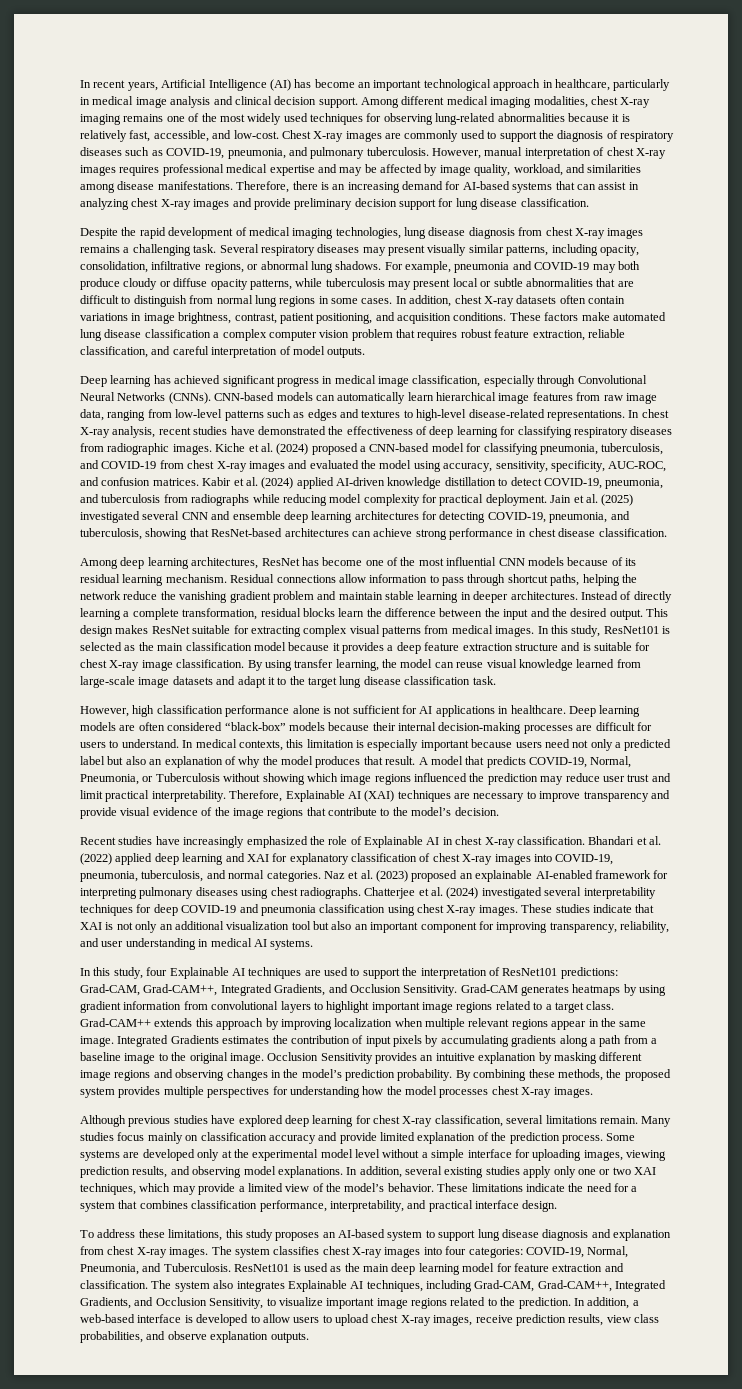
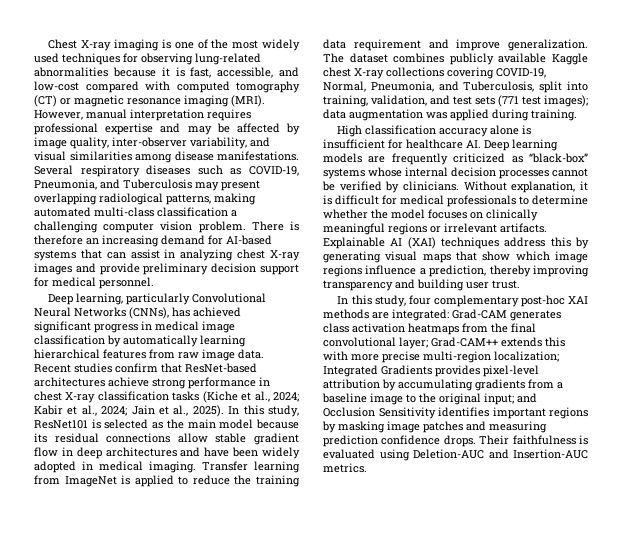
[80,79,671,91] [80,96,618,108] In recent years, Artificial Intelligence (AI) has become an important technological approach in healthcare, particularly in medical image analysis and clinical decision support. Among different medical imaging modalities, chest -> [48,39,78,49] Chest
[123,114,164,122] remains -> [161,39,171,49] is
[80,130,127,142] relatively -> (185, 72) none
[233,130,674,142] [80,147,666,159] [80,165,116,176] low-cost. Chest X-ray images are commonly used to support the diagnosis of respiratory diseases such as COVID-19, pneumonia, and pulmonary tuberculosis. However, manual interpretation of chest X-ray images -> [34,81,300,93] [34,95,265,107] [34,109,204,121] low-cost compared with computed tomography (CT) or magnetic resonance imaging (MRI). However, manual interpretation
[226,164,268,173] medical -> (98, 129) none
[513,164,642,176] [80,181,329,193] workload, and similarities among disease manifestations. Therefore, there is -> [112,137,270,149] [34,151,299,163] [34,165,299,177] [34,179,260,191] [34,193,256,205] [34,207,237,217] [34,221,299,233] [34,235,83,245] inter-observer variability, and visual similarities among disease manifestations. Several respiratory diseases such as COVID-19, Pneumonia, and Tuberculosis may present overlapping radiological patterns, making automated multi-class classification a challenging computer vision problem. There is therefore
[455,198,589,210] [80,227,644,239] [80,244,639,256] [80,261,640,273] [80,278,634,290] [80,295,625,307] [80,312,666,324] [80,329,625,341] [80,346,366,358] [80,375,152,387] lung disease classification. // Despite the rapid development of medical imaging technologies, lung disease diagnosis from chest X-ray images remains a challenging task. Several respiratory diseases may present visually similar patterns, including opacity, consolidation, infiltrative regions, or abnormal lung shadows. For example, pneumonia and COVID-19 may both produce cloudy or diffuse opacity patterns, while tuberculosis may present local or subtle abnormalities that are difficult to distinguish from normal lung regions in some cases. In addition, chest X-ray datasets often contain variations in image brightness, contrast, patient positioning, and acquisition conditions. These factors make automated lung disease classification a complex computer vision problem that requires robust feature extraction, reliable classification, and careful interpretation of model outputs. // Deep learning -> [52,277,154,289] [48,293,267,305] [34,307,169,319] medical personnel. // Deep learning, particularly Convolutional Neural Networks (CNNs),
[412,375,647,387] [80,392,657,404] [80,409,669,421] [80,426,673,438] [80,443,664,455] [80,460,667,472] [80,477,664,489] [80,494,634,506] [80,511,630,523] [80,528,188,540] classification, especially through Convolutional Neural Networks (CNNs). CNN-based models can automatically learn hierarchical image features from raw image data, ranging from low-level patterns such as edges and textures to high-level disease-related representations. In chest X-ray analysis, recent studies have demonstrated the effectiveness of deep learning for classifying respiratory diseases from radiographic images. Kiche et al. (2024) proposed a CNN-based model for classifying pneumonia, tuberculosis, and COVID-19 from chest X-ray images and evaluated the model using accuracy, sensitivity, specificity, AUC-ROC, and confusion matrices. Kabir et al. (2024) applied AI-driven knowledge distillation to detect COVID-19, pneumonia, and tuberculosis from radiographs while reducing model complexity for practical deployment. Jain et al. (2025) investigated several CNN and ensemble deep learning architectures for detecting COVID-19, pneumonia, and tuberculosis, showing -> [34,335,246,347] [34,349,264,361] [34,363,158,373] classification by automatically learning hierarchical features from raw image data. Recent studies confirm
[351,531,371,537] can -> (105, 382) none
[558,528,667,537] [80,557,636,569] [80,574,637,586] [80,591,672,603] [80,608,668,620] [80,625,535,637] disease classification. // Among deep learning architectures, ResNet has become one of the most influential CNN models because of its residual learning mechanism. Residual connections allow information to pass through shortcut paths, helping the network reduce the vanishing gradient problem and maintain stable learning in deeper architectures. Instead of directly learning a complete transformation, residual blocks learn the difference between the input and the desired output. This design makes ResNet suitable for extracting complex visual patterns from medical images. -> [65,391,299,403] [34,405,224,417] X-ray classification tasks (Kiche et al., 2024; Kabir et al., 2024; Jain et al., 2025).
[185,642,252,651] classification -> (216, 424) none
[332,642,651,654] [80,659,641,671] [80,676,496,688] [80,705,641,717] [80,722,652,734] [80,739,672,751] [80,756,632,768] [80,773,671,785] [80,790,670,802] [80,807,499,819] [80,836,661,848] [80,853,614,865] [80,870,669,882] [80,887,656,899] [80,904,655,916] [80,921,669,933] [80,938,314,950] [80,967,618,979] [80,984,667,996] [80,1001,615,1013] [80,1018,647,1030] [80,1035,622,1047] it provides a deep feature extraction structure and is suitable for chest X-ray image classification. By using transfer learning, the model can reuse visual knowledge learned from large-scale image datasets and adapt it to the target lung disease classification task. // However, high classification performance alone is not sufficient for AI applications in healthcare. Deep learning models are often considered “black-box” models because their internal decision-making processes are difficult for users to understand. In medical contexts, this limitation is especially important because users need not only a predicted label but also an explanation of why the model produces that result. A model that predicts COVID-19, Normal, Pneumonia, or Tuberculosis without showing which image regions influenced the prediction may reduce user trust and limit practical interpretability. Therefore, Explainable AI (XAI) techniques are necessary to improve transparency and provide visual evidence of the image regions that contribute to the model’s decision. // Recent studies have increasingly emphasized the role of Explainable AI in chest X-ray classification. Bhandari et al. (2022) applied deep learning and XAI for explanatory classification of chest X-ray images into COVID-19, pneumonia, tuberculosis, and normal categories. Naz et al. (2023) proposed an explainable AI-enabled framework for interpreting pulmonary diseases using chest radiographs. Chatterjee et al. (2024) investigated several interpretability techniques for deep COVID-19 and pneumonia classification using chest X-ray images. These studies indicate that XAI is not only an additional visualization tool but also an important component for improving transparency, reliability, and user understanding in medical AI systems. // In this study, four Explainable AI techniques are used to support the interpretation of ResNet101 predictions: Grad-CAM, Grad-CAM++, Integrated Gradients, and Occlusion Sensitivity. Grad-CAM generates heatmaps by using gradient information from convolutional layers to highlight important image regions related to a target class. Grad-CAM++ extends this approach by improving localization when multiple relevant regions appear in the same image. Integrated Gradients estimates the contribution of input pixels by accumulating gradients along a path -> [34,433,299,445] [34,447,300,459] [34,461,300,473] [34,475,301,487] [323,39,588,51] [323,53,588,65] [323,67,546,79] [323,81,588,93] [323,95,588,107] [323,109,577,121] [337,125,532,137] [323,139,558,151] [323,153,588,165] [323,167,588,179] [322,181,588,193] [323,195,588,207] [323,209,538,221] [323,223,547,235] [323,237,589,249] [323,251,588,263] [323,265,589,277] [323,279,520,291] [337,295,588,307] [323,309,561,321] [323,323,536,335] [323,337,565,349] [323,351,559,363] [323,365,539,377] [323,379,525,391] its residual connections allow stable gradient flow in deep architectures and have been widely adopted in medical imaging. Transfer learning from ImageNet is applied to reduce the training data requirement and improve generalization. The dataset combines publicly available Kaggle chest X-ray collections covering COVID-19, Normal, Pneumonia, and Tuberculosis, split into training, validation, and test sets (771 test images); data augmentation was applied during training. // High classification accuracy alone is insufficient for healthcare AI. Deep learning models are frequently criticized as “black-box” systems whose internal decision processes cannot be verified by clinicians. Without explanation, it is difficult for medical professionals to determine whether the model focuses on clinically meaningful regions or irrelevant artifacts. Explainable AI (XAI) techniques address this by generating visual maps that show which image regions influence a prediction, thereby improving transparency and building user trust. // In this study, four complementary post-hoc XAI methods are integrated: Grad-CAM generates class activation heatmaps from the final convolutional layer; Grad-CAM++ extends this with more precise multi-region localization; Integrated Gradients provides pixel-level attribution by accumulating gradients
[229,1052,643,1064] [80,1069,671,1081] [80,1086,593,1098] [80,1115,672,1127] [80,1132,636,1144] [80,1149,666,1161] [80,1166,656,1178] [80,1183,638,1195] [80,1200,558,1212] [80,1229,671,1241] [80,1246,629,1258] [80,1263,624,1275] [80,1280,667,1292] [80,1297,639,1309] [80,1314,659,1326] [80,1331,309,1343] image. Occlusion Sensitivity provides an intuitive explanation by masking different image regions and observing changes in the model’s prediction probability. By combining these methods, the proposed system provides multiple perspectives for understanding how the model processes chest X-ray images. // Although previous studies have explored deep learning for chest X-ray classification, several limitations remain. Many studies focus mainly on classification accuracy and provide limited explanation of the prediction process. Some systems are developed only at the experimental model level without a simple interface for uploading images, viewing prediction results, and observing model explanations. In addition, several existing studies apply only one or two XAI techniques, which may provide a limited view of the model’s behavior. These limitations indicate the need for a system that combines classification performance, interpretability, and practical interface design. // To address these limitations, this study proposes an AI-based system to support lung disease diagnosis and explanation from chest X-ray images. The system classifies chest X-ray images into four categories: COVID-19, Normal, Pneumonia, and Tuberculosis. ResNet101 is used as the main deep learning model for feature extraction and classification. The system also integrates Explainable AI techniques, including Grad-CAM, Grad-CAM++, Integrated Gradients, and Occlusion Sensitivity, to visualize important image regions related to the prediction. In addition, a web-based interface is developed to allow users to upload chest X-ray images, receive prediction results, view class probabilities, and observe explanation outputs. -> [484,393,537,405] [323,407,588,419] [322,421,547,433] [323,435,588,447] [323,449,588,461] [323,463,367,473] input; and Occlusion Sensitivity identifies important regions by masking image patches and measuring prediction confidence drops. Their faithfulness is evaluated using Deletion-AUC and Insertion-AUC metrics.

